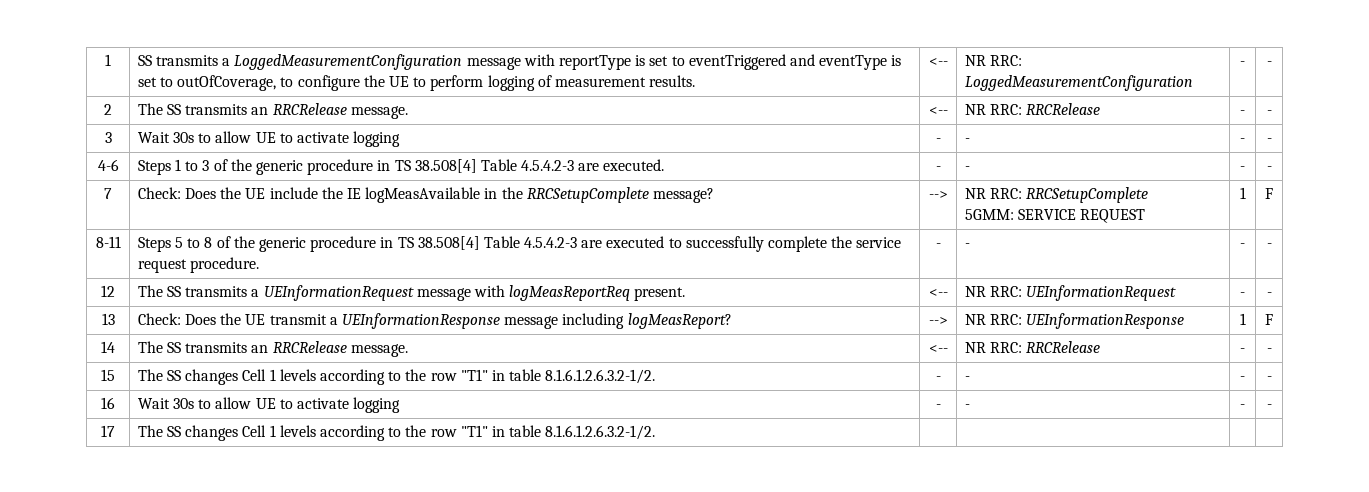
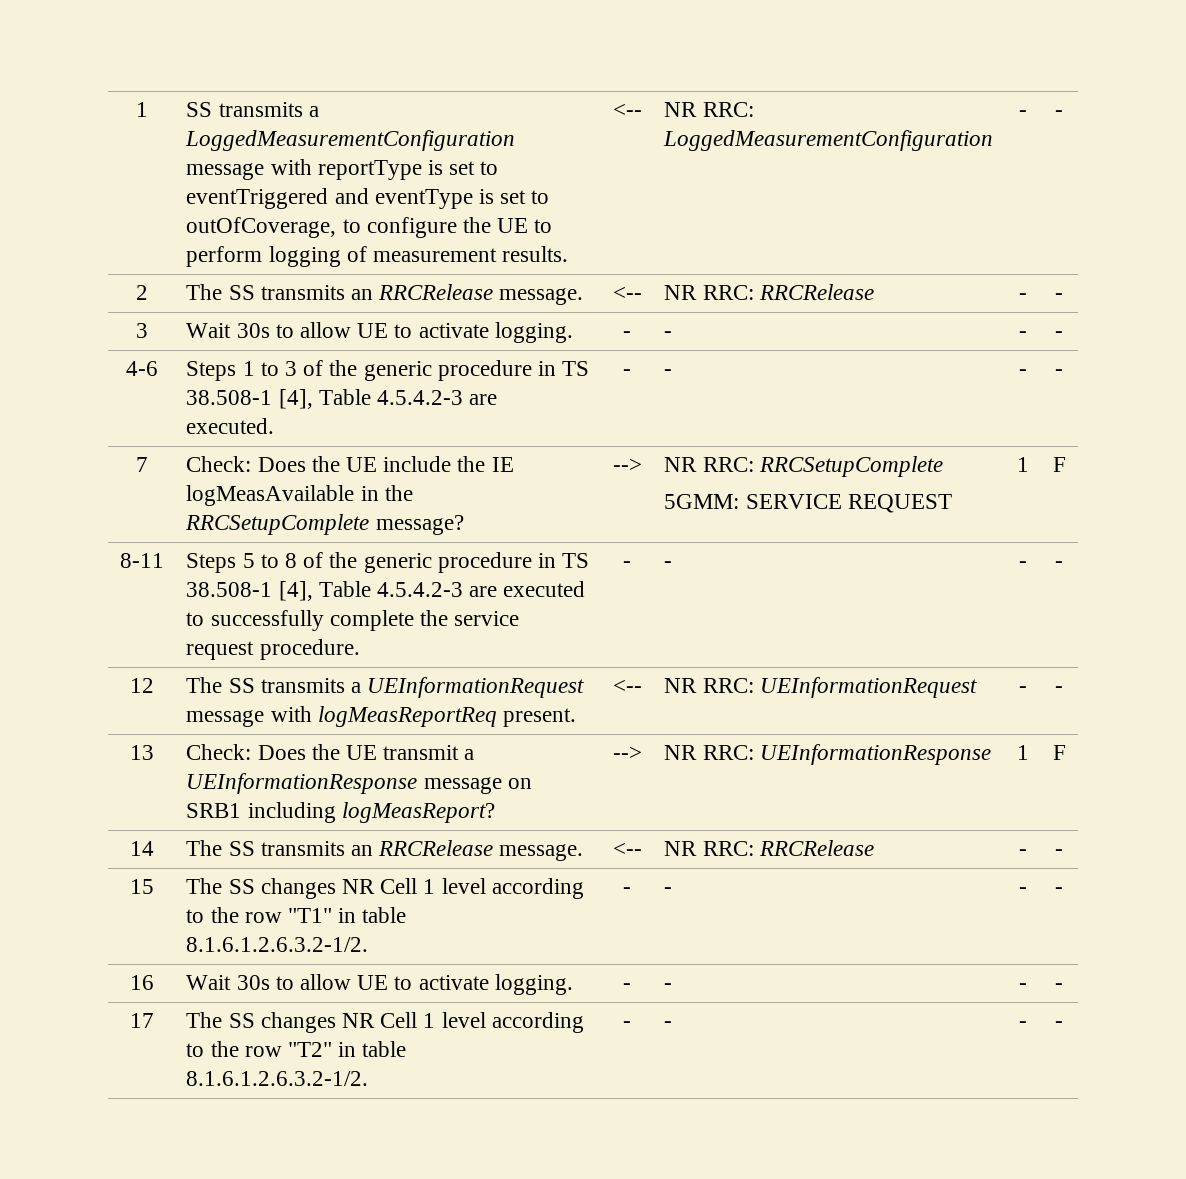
[353,131,401,147] logging -> [494,322,573,343] logging.
[414,159,477,173] 38.508[4] -> [186,389,313,409] 38.508-1 [4],
[417,236,480,250] 38.508[4] -> [186,581,313,601] 38.508-1 [4],
(559, 322) none -> [507,778,532,789] [186,803,242,818] on SRB1
[242,369,316,381] Cell 1 levels -> [341,878,486,894] NR Cell 1 level
[353,397,401,413] logging -> [494,974,573,995] logging.
[242,425,656,441] Cell 1 levels according to the row "T1" in table 8.1.6.1.2.6.3.2-1/2. | | | | -> [341,1012,584,1033] [186,1041,407,1057] [186,1071,369,1086] [623,1021,631,1028] [664,1021,673,1028] [1018,1021,1027,1028] [1055,1021,1063,1028] NR Cell 1 level according to the row "T2" in table 8.1.6.1.2.6.3.2-1/2. | - | - | - | -

